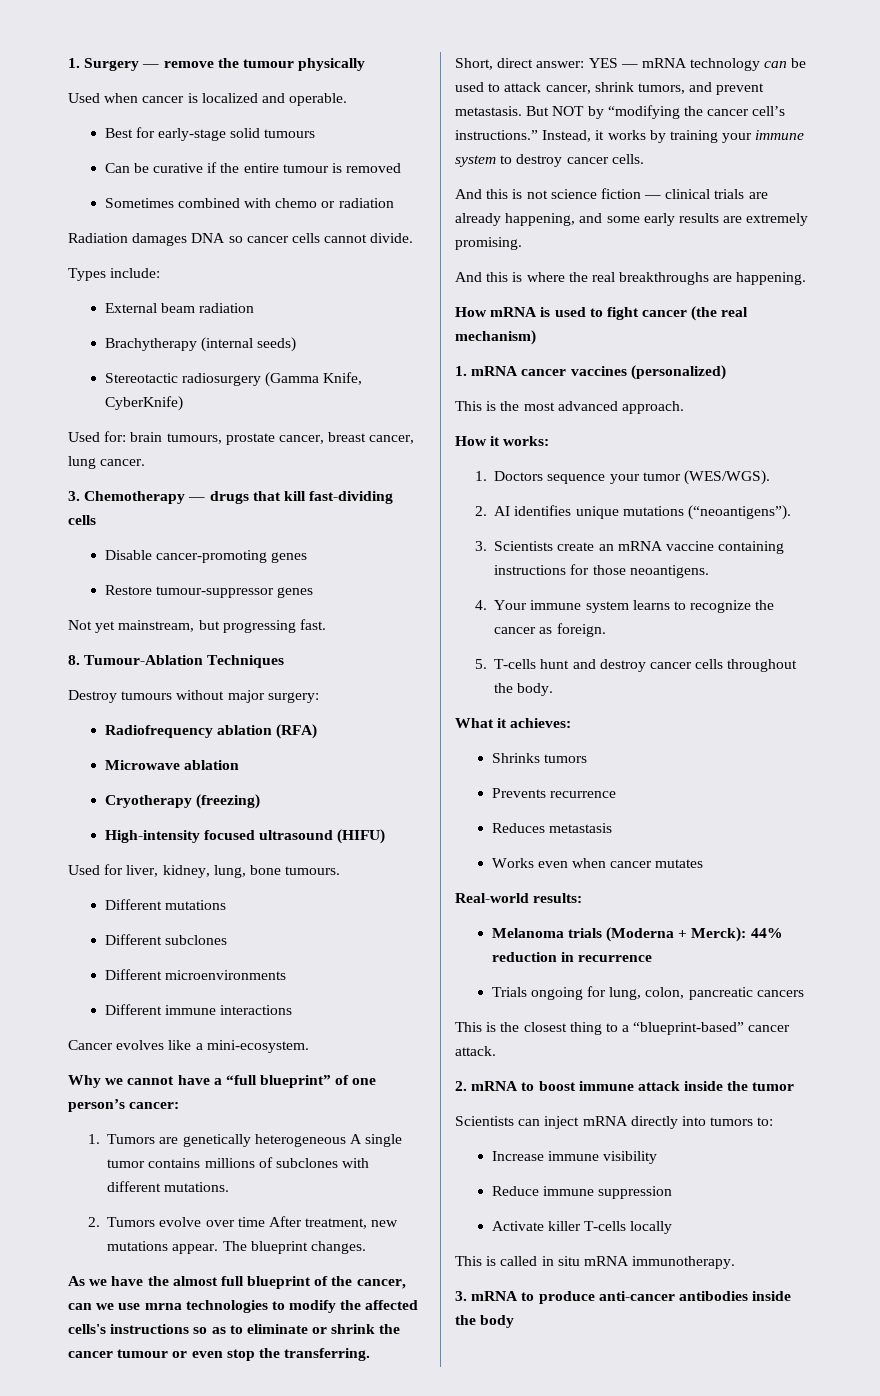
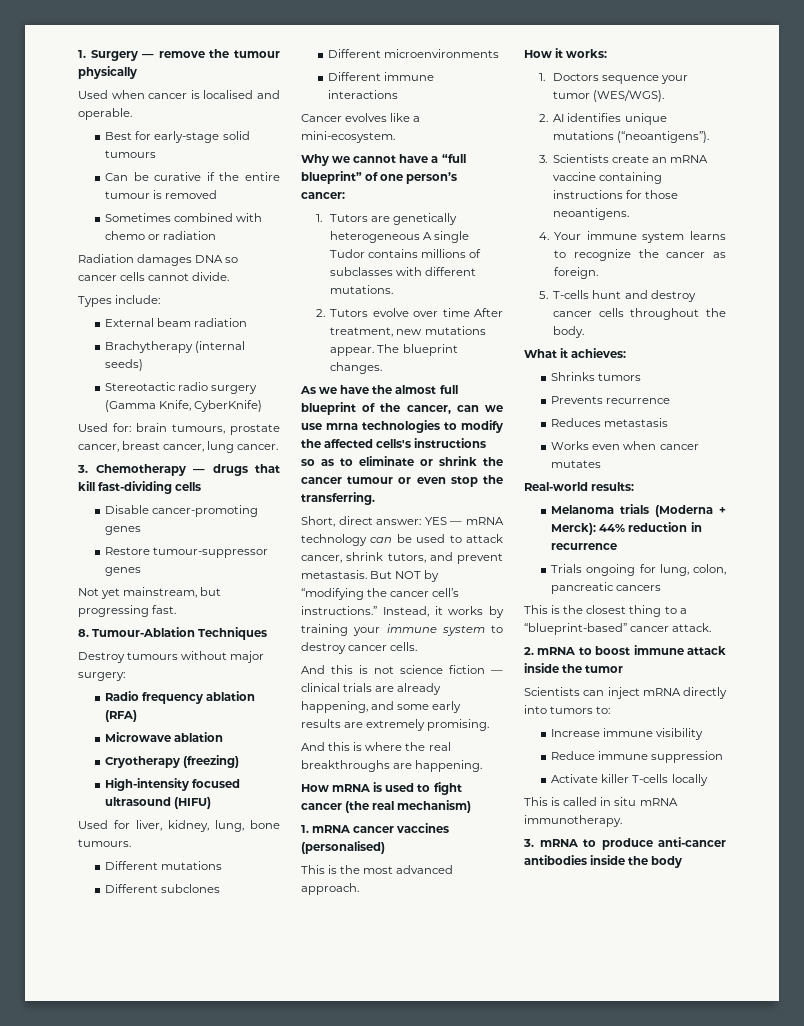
[201,93,258,103] localized -> [203,90,254,99] localised
[181,373,261,386] radiosurgery -> [178,382,258,394] radio surgery
[104,725,213,738] Radiofrequency -> [105,691,204,704] Radio frequency
[107,1134,156,1144] Tumors -> [330,214,369,222] Tutors
[107,1159,146,1168] tumor -> [330,249,366,258] Tudor
[276,1158,339,1168] subclones -> [330,267,394,276] subclasses
[107,1217,156,1227] Tumors -> [330,309,369,317] Tutors
[637,83,685,94] tumors, -> [387,553,426,563] tutors,
[630,365,726,380] (personalized) -> [301,841,385,854] (personalised)

